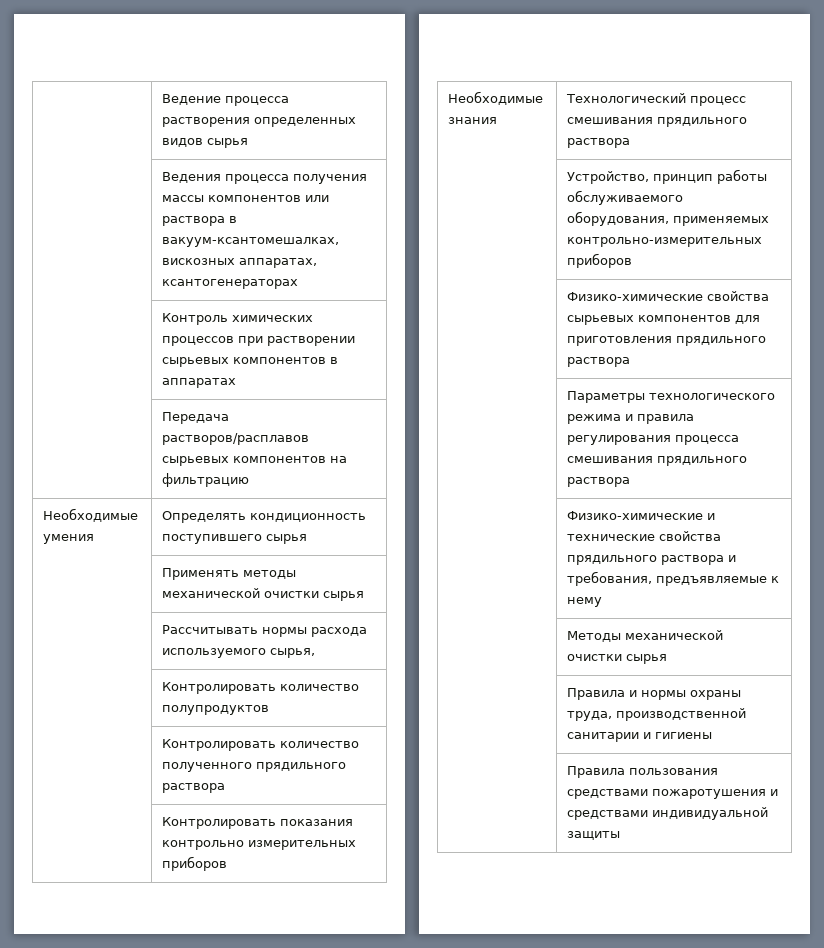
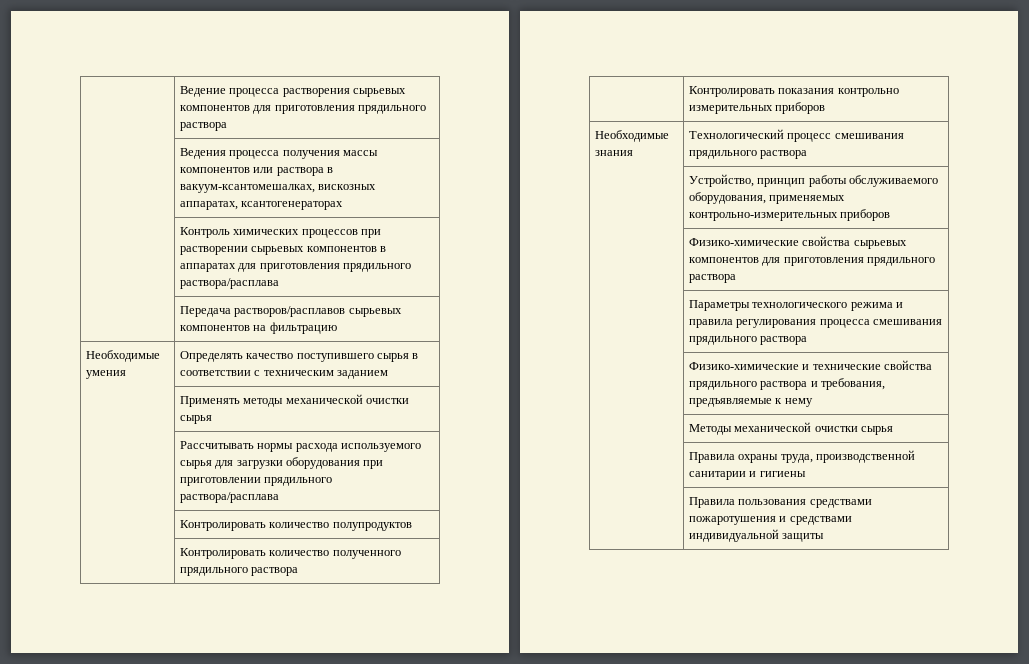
[253,117,356,127] [161,138,248,148] определенных видов сырья -> [352,88,406,97] [179,105,426,114] [179,122,227,131] сырьевых компонентов для приготовления прядильного раствора
(236, 383) none -> [238,263,411,272] [179,278,279,289] для приготовления прядильного раствора/расплава
[249,513,366,522] кондиционность -> [246,353,294,359] качество
(307, 539) none -> [412,353,419,359] [179,370,388,379] в соответствии с техническим заданием
[269,648,315,658] сырья, -> [179,457,384,469] [179,477,333,486] [179,492,279,503] сырья для загрузки оборудования при приготовлении прядильного раствора/расплава
[628,690,686,700] и нормы -> (735, 457) none

